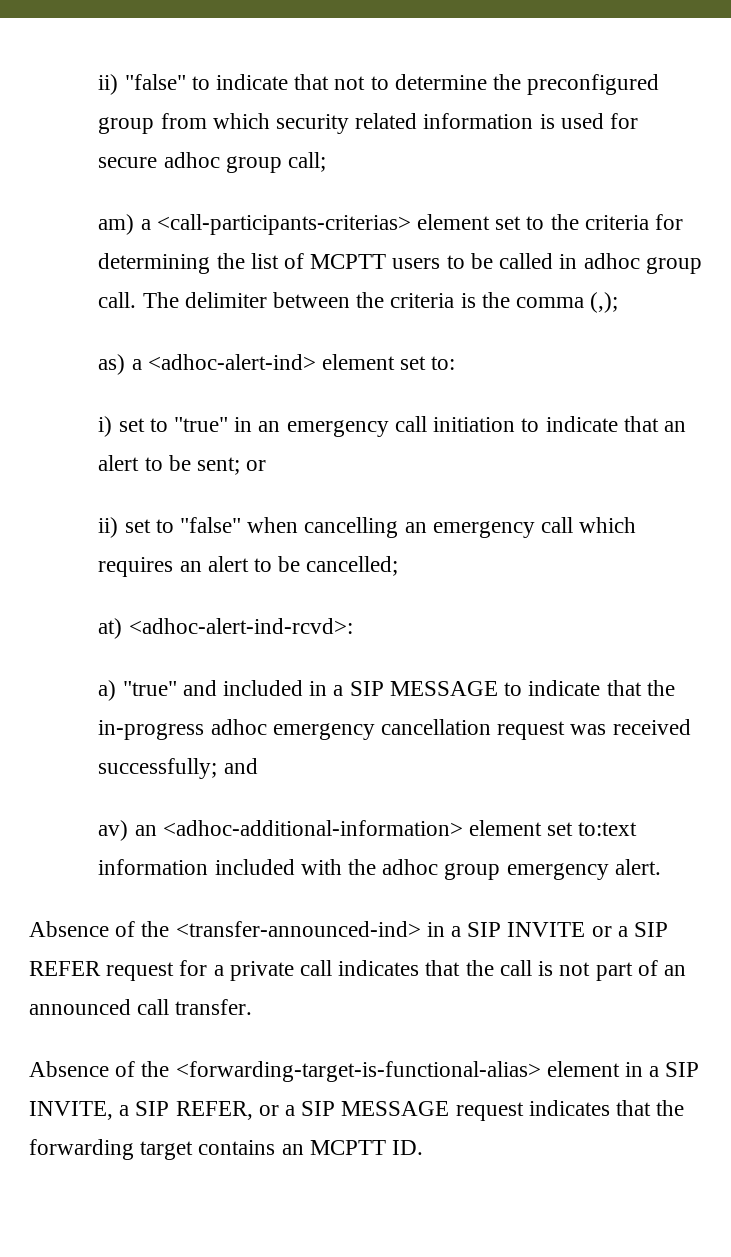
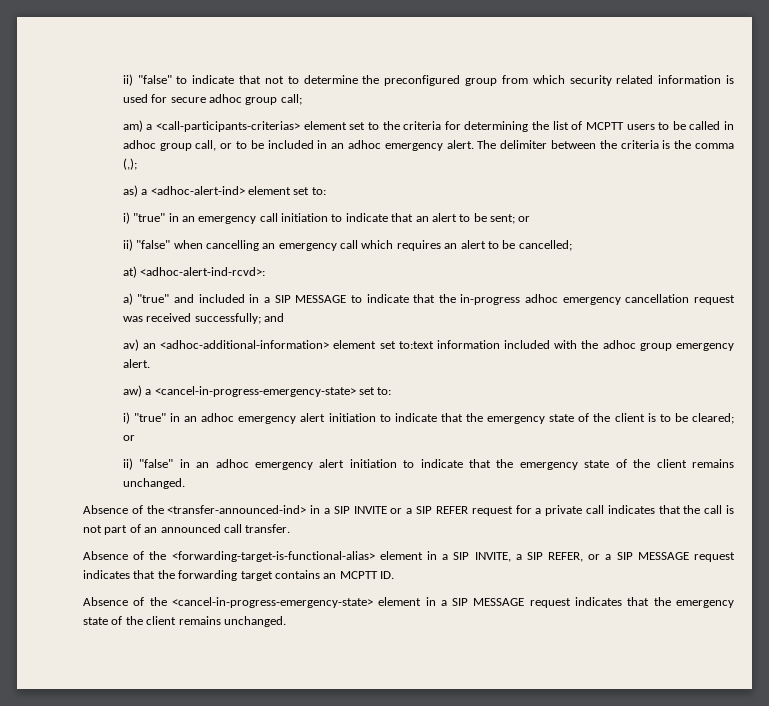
[98,292,137,308] call. -> [195,140,474,151] call, or to be included in an adhoc emergency alert.
[118,418,168,432] set to -> (130, 218) none
[124,519,174,533] set to -> (133, 245) none
(661, 867) none -> [122,385,392,397] [122,412,734,424] [122,435,135,441] [122,458,734,470] [122,478,185,489] // aw) a <cancel-in-progress-emergency-state> set to: // i) "true" in an adhoc emergency alert initiation to indicate that the emergency state of the client is to be cleared; or // ii) "false" in an adhoc emergency alert initiation to indicate that the emergency state of the client remains unchanged.
(424, 1147) none -> [83,597,734,608] [83,616,286,627] // Absence of the <cancel-in-progress-emergency-state> element in a SIP MESSAGE request indicates that the emergency state of the client remains unchanged.

